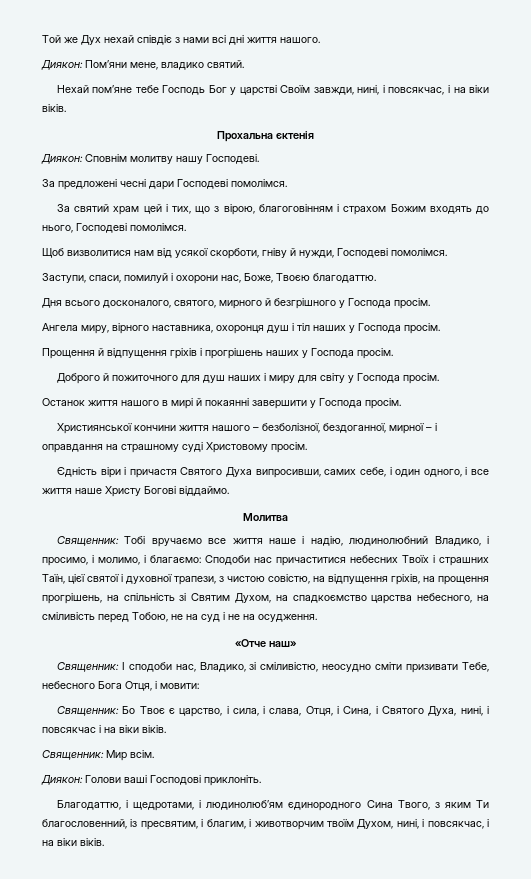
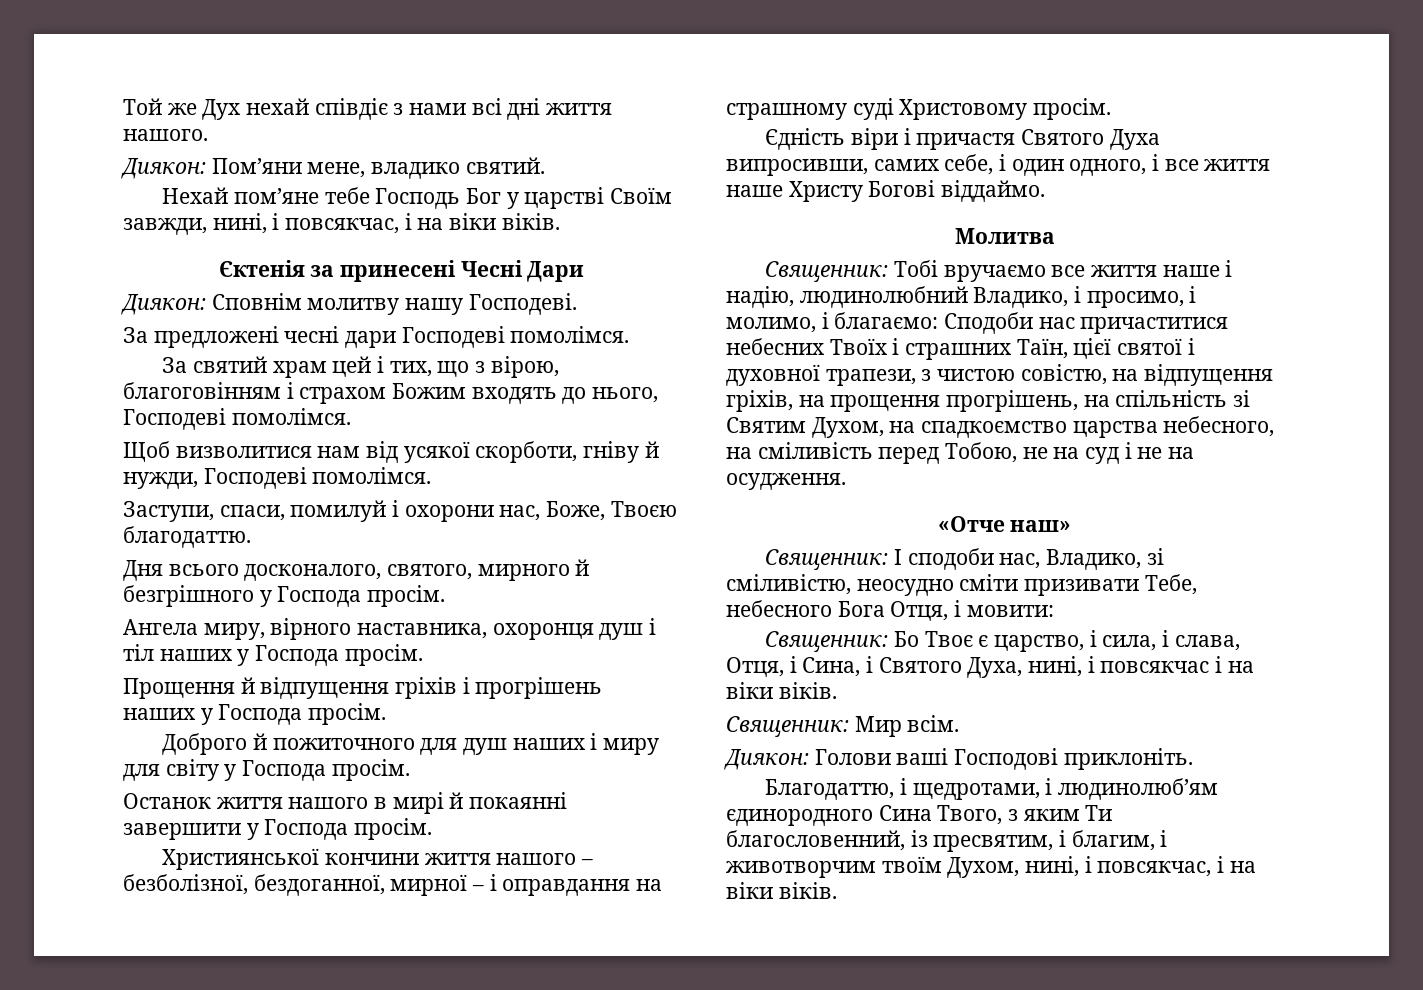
[217,131,314,142] Прохальна єктенія -> [218,260,585,282] Єктенія за принесені Чесні Дари

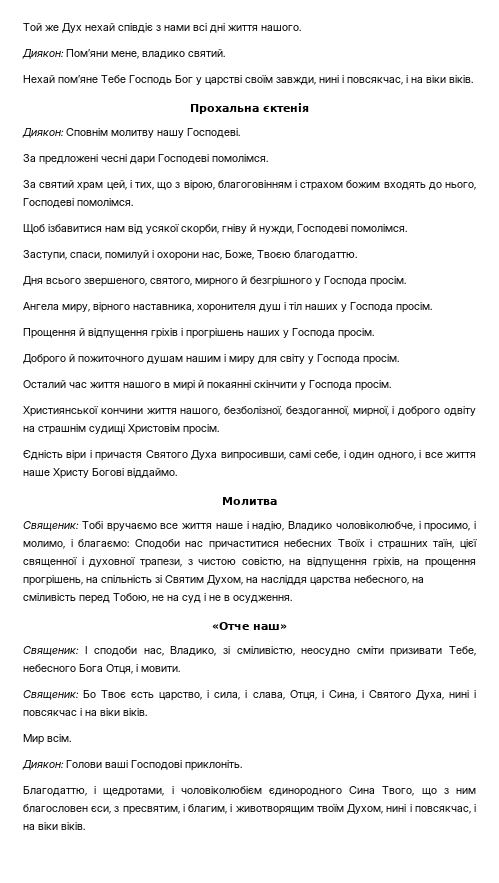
[324,187,370,204] тебе -> [101,75,126,83] Тебе
[610,187,673,204] [123,213,267,235] Своїм завжди, нині, -> [245,75,339,85] своїм завжди, нині
[218,260,585,282] Єктенія за принесені Чесні Дари -> [190,103,309,114] Прохальна єктенія
[332,356,372,377] цей -> [106,180,127,190] цей,
[392,383,467,399] Божим -> [346,180,381,188] божим
[175,446,312,458] визволитися -> [48,224,102,232] ізбавитися
[475,441,578,463] скорботи, -> [181,224,219,235] скорби,
[244,564,382,581] досконалого, -> [84,278,147,287] звершеного,
[492,623,594,640] охоронця -> [197,304,256,313] хоронителя
[420,738,586,755] для душ наших -> [147,356,221,364] душам нашим
[123,793,211,809] Останок -> [23,380,87,388] Осталий час
[123,823,241,840] завершити -> [254,380,297,388] скінчити
[496,853,594,865] [123,874,663,896] [726,98,1028,120] нашого – безболізної, бездоганної, мирної – і оправдання на страшному суді Христовому -> [180,406,476,417] [23,424,180,435] нашого, безболізної, бездоганної, мирної, і доброго одвіту на страшнім судищі Христовім
[873,159,940,171] самих -> [289,450,311,458] самі
[765,261,889,282] Священник: -> [23,521,79,531] Священик:
[799,286,1069,308] людинолюбний Владико, -> [288,521,415,531] Владико чоловіколюбче,
[1016,338,1183,359] Таїн, цієї святої -> [433,539,478,549] [23,557,77,567] таїн, цієї священної
[921,421,1068,438] спадкоємство -> [261,575,307,585] насліддя
[1168,447,1195,459] на -> [224,595,230,601] в
[765,549,889,570] Священник: -> [23,646,79,656] Священик:
[966,605,1054,617] [765,631,889,652] мовити: // Священник: -> [141,666,180,672] [23,690,79,700] мовити. // Священик:
[978,635,989,647] є -> [131,692,155,698] єсть
[1028,656,1083,677] нині, -> [448,690,469,698] нині
[726,716,849,737] Священник: -> (147, 712) none
[1058,778,1219,800] людинолюб’ям -> [180,786,262,794] чоловіколюбієм
[1008,805,1113,821] [726,830,928,851] з яким Ти благословенний, із -> [421,788,476,796] [23,804,120,814] що з ним благословен єси, з
[726,861,876,878] животворчим -> [235,806,314,815] животворящим
[1025,856,1080,877] нині, -> [386,804,407,812] нині

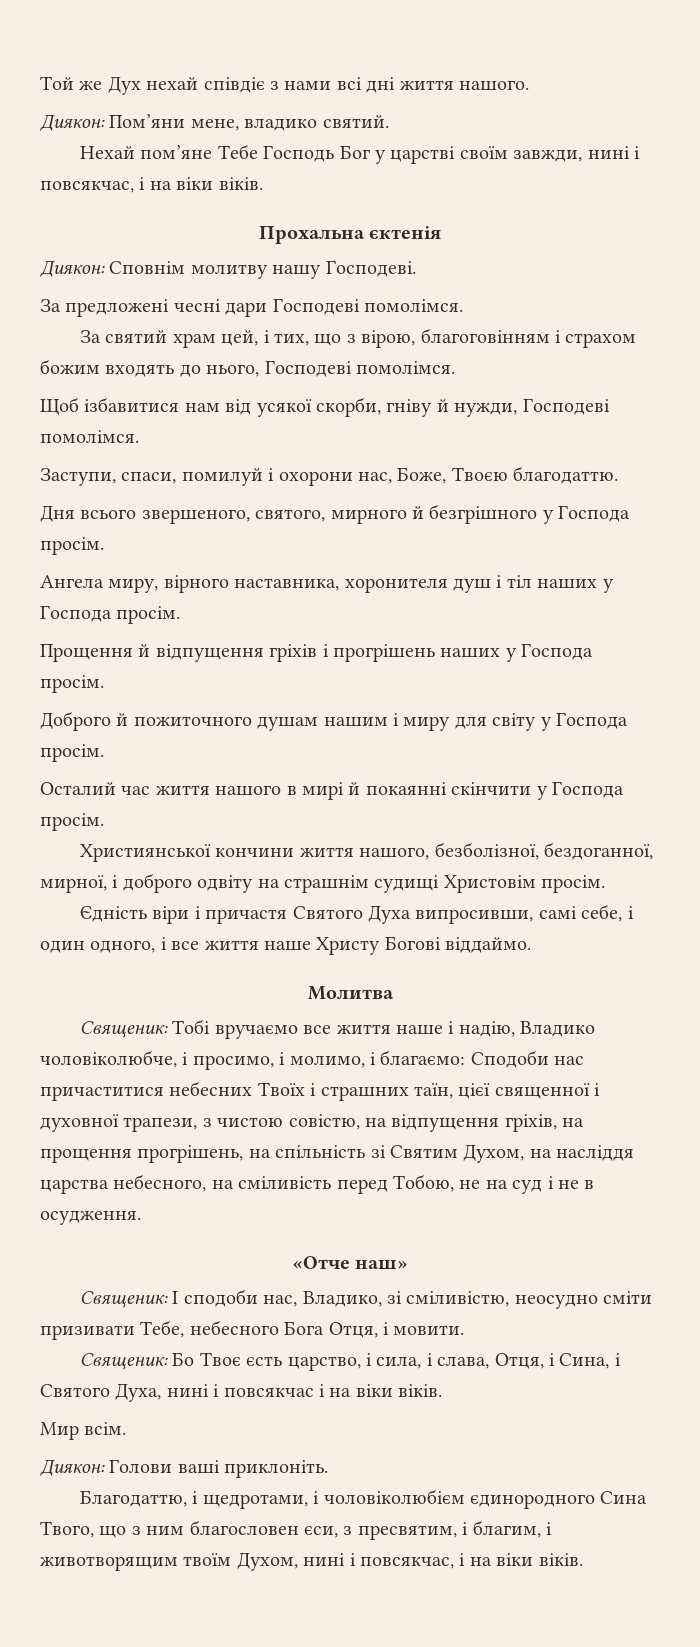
[131,760,182,770] Господові -> (220, 1467) none

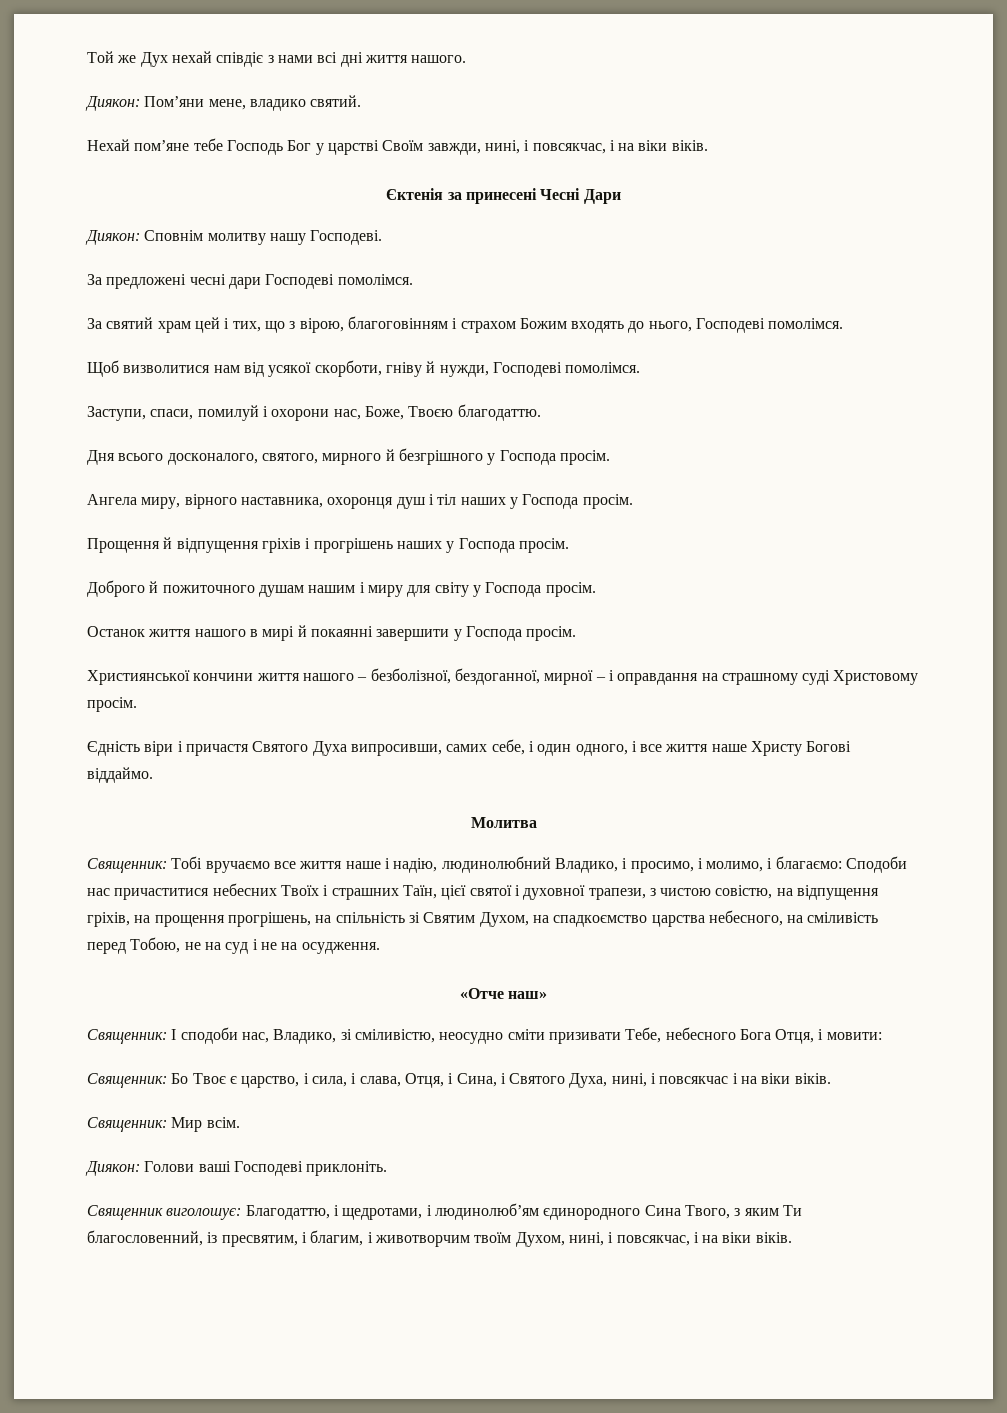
[217,144,258,159] Тебе -> [193,138,223,151] тебе
[459,146,630,162] своїм завжди, нині -> [382,140,520,155] Своїм завжди, нині,
[258,226,442,244] Прохальна єктенія -> [386,188,621,204] Єктенія за принесені Чесні Дари
[221,330,259,346] цей, -> [194,317,220,333] цей
[40,359,100,374] божим -> [519,318,567,329] Божим
[84,397,180,412] ізбавитися -> [123,365,211,373] визволитися
[316,397,381,417] скорби, -> [314,360,382,377] скорботи,
[141,509,250,524] звершеного, -> [167,453,258,465] досконалого,
[344,578,448,593] хоронителя -> [327,497,394,509] охоронця
[40,782,151,795] Осталий час -> [87,626,145,637] Останок
[451,782,532,795] скінчити -> [376,629,450,641] завершити
[359,842,654,860] [40,873,536,893] нашого, безболізної, бездоганної, мирної, і доброго одвіту на страшнім судищі Христовім -> [302,668,919,685] нашого – безболізної, бездоганної, мирної – і оправдання на страшному суді Христовому
[538,906,577,919] самі -> [446,744,488,752] самих
[80,1021,169,1038] Священик: -> [87,858,167,873] Священник:
[520,1021,596,1037] [40,1050,177,1068] Владико чоловіколюбче, -> [441,856,618,873] людинолюбний Владико,
[413,1083,590,1099] таїн, цієї священної -> [402,885,512,900] Таїн, цієї святої
[556,1145,635,1161] насліддя -> [553,915,648,927] спадкоємство
[584,1180,595,1189] в -> [281,942,298,950] на
[80,1291,169,1308] Священик: -> [87,1029,167,1044] Священник:
[393,1325,465,1335] [80,1353,169,1370] мовити. // Священик: -> [826,1032,882,1040] [87,1073,167,1088] мовити: // Священник:
[246,1356,283,1366] єсть -> [229,1076,237,1084] є
[166,1384,209,1397] нині -> [611,1073,647,1087] нині,
(443, 1390) none -> [87,1117,167,1132] Священник:
(220, 1467) none -> [233,1161,303,1176] Господеві
(329, 1469) none -> [87,1205,242,1220] Священник виголошує:
[323,1489,465,1504] чоловіколюбієм -> [434,1203,539,1220] людинолюб’ям
[99,1520,353,1538] що з ним благословен єси, з -> [734,1205,802,1216] [87,1230,218,1246] з яким Ти благословенний, із
[40,1556,178,1571] животворящим -> [374,1235,470,1247] животворчим
[303,1553,346,1566] нині -> [568,1232,604,1246] нині,

